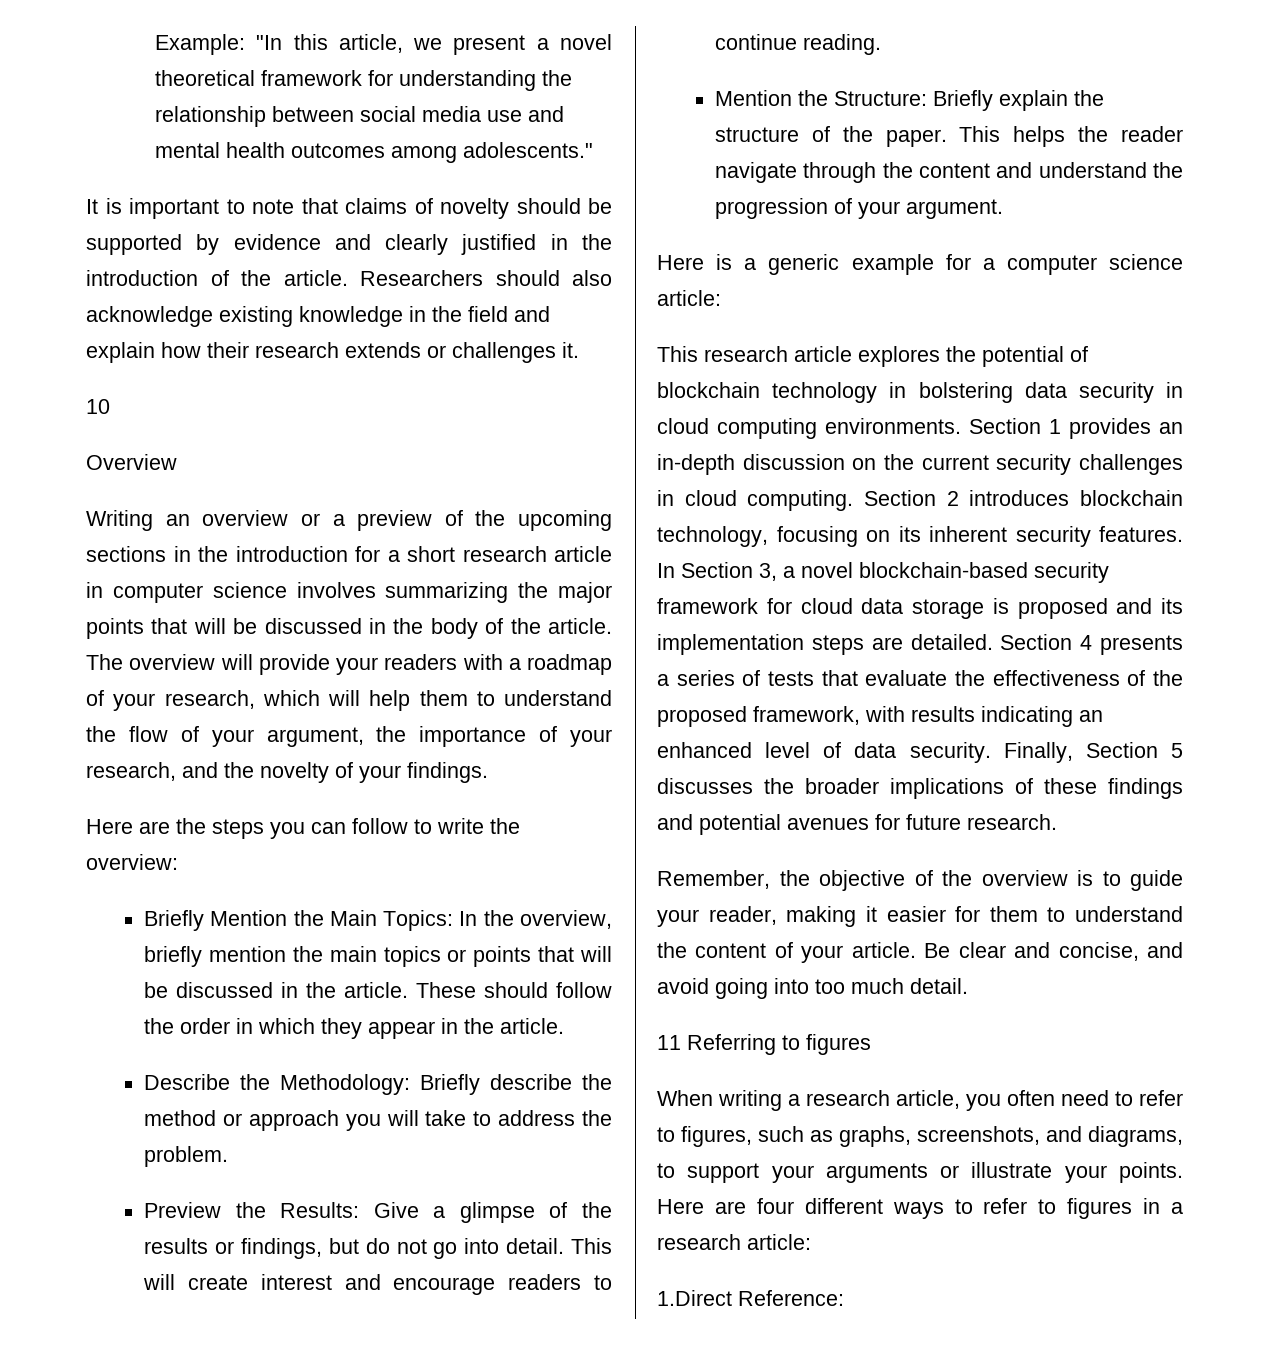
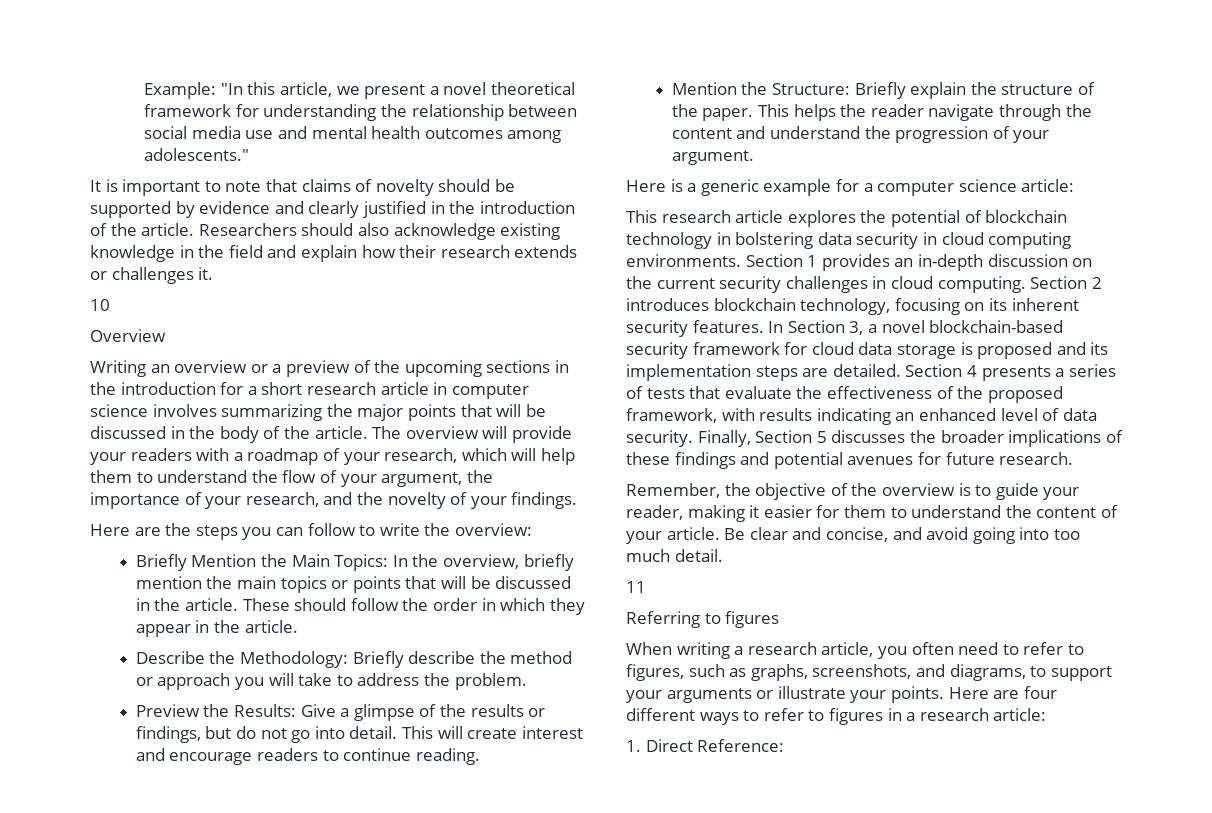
(681, 1042) none -> (646, 587) //
[657,1290,732,1306] 1.Direct -> [626,739,693,752] 1. Direct

